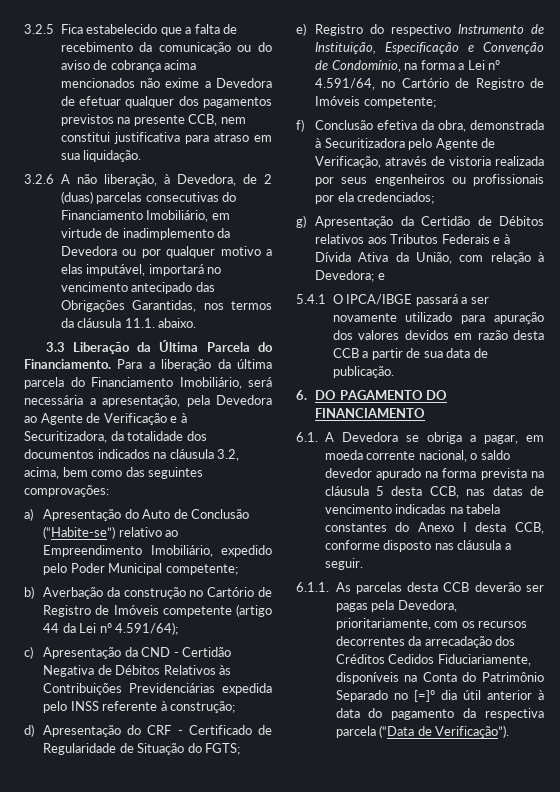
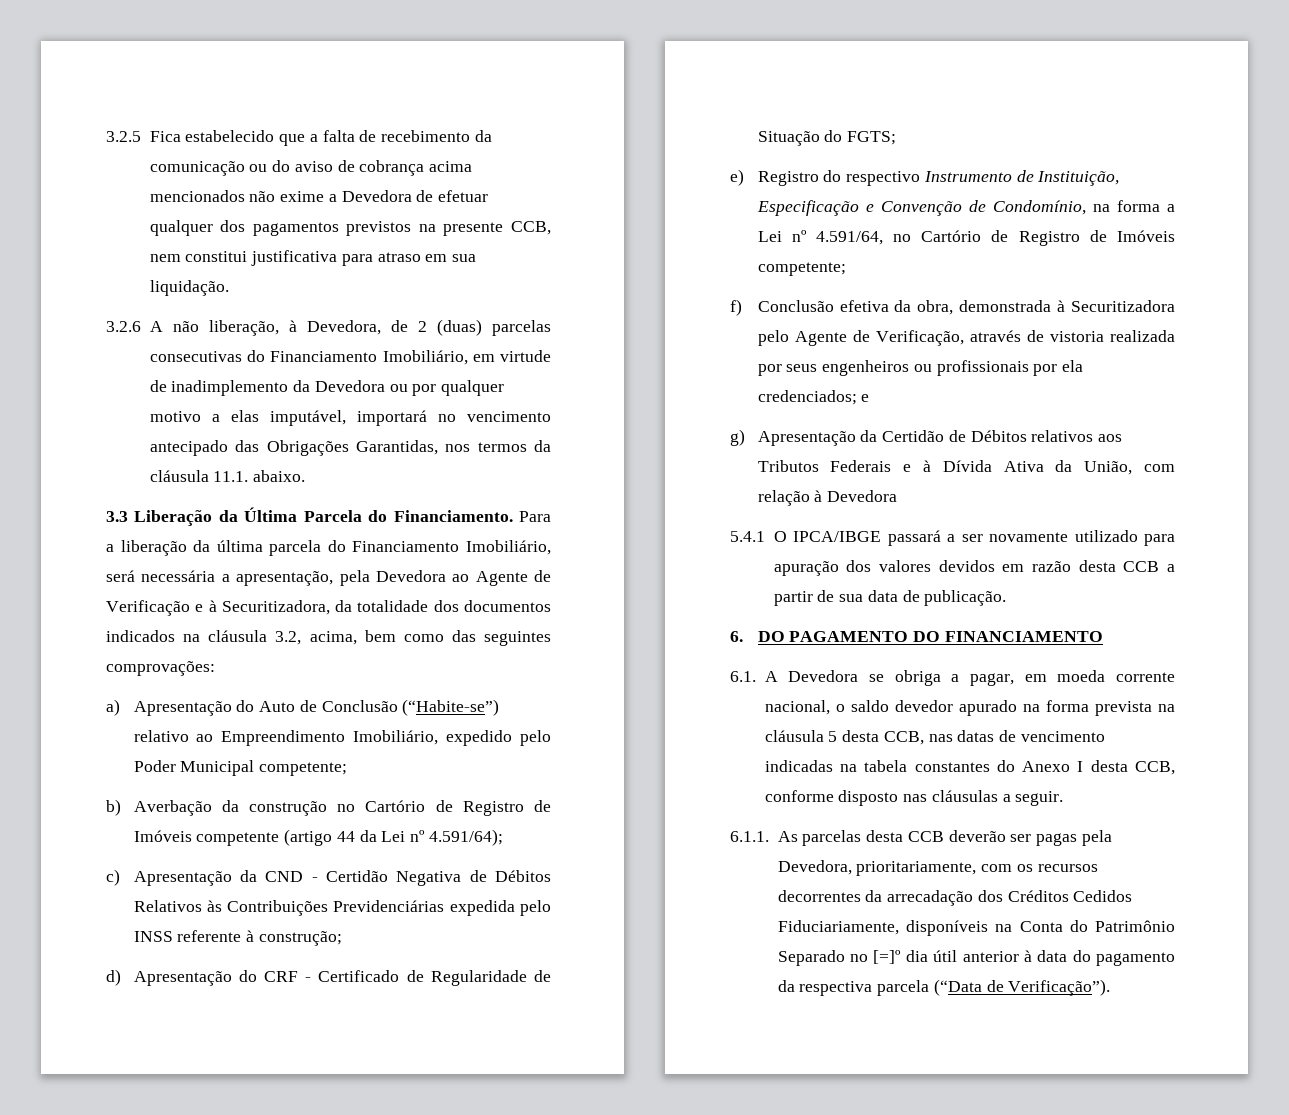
(435, 198) none -> [861,394,870,402] e
[315,270,385,282] Devedora; e -> [827,490,898,502] Devedora
[457,540,502,550] cláusula -> [931,790,998,802] cláusulas

